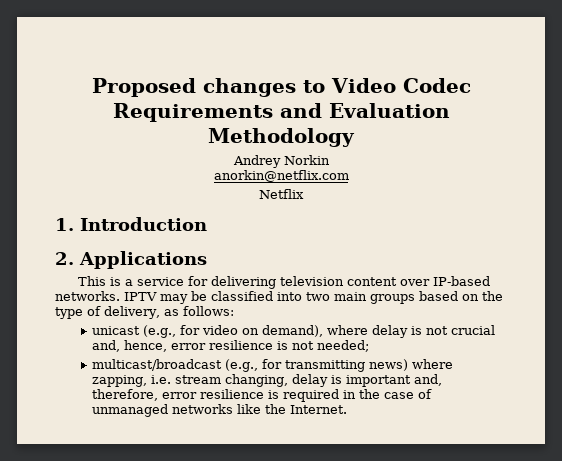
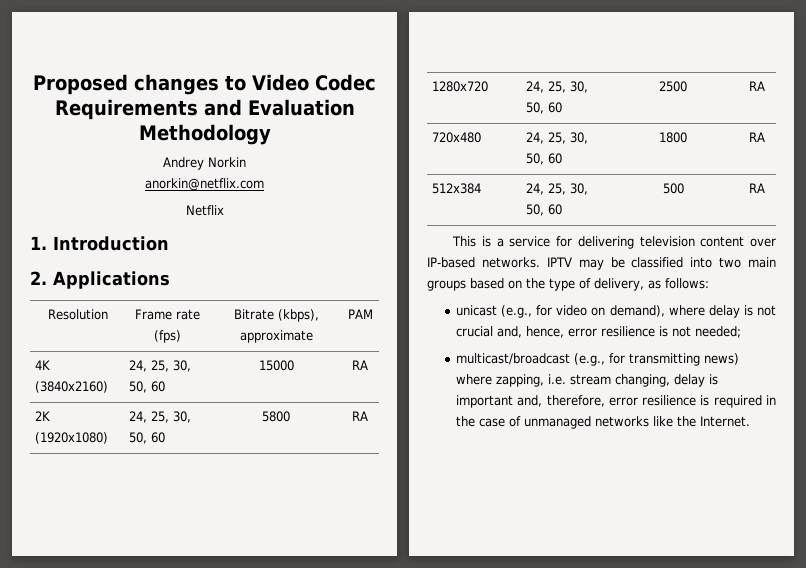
(208, 260) none -> [47,309,108,320] [135,309,200,320] [154,330,181,343] [233,309,319,322] [239,330,313,343] [347,309,373,319] [35,360,51,370] [35,381,109,393] [129,360,192,372] [129,381,166,393] [258,360,294,371] [352,360,368,370] [35,411,51,421] [35,432,109,444] [129,411,192,423] [129,432,166,444] [262,411,290,422] [352,411,368,421] [432,81,489,92] [526,81,589,93] [526,102,563,114] [659,81,687,92] [749,81,765,91] [432,132,482,143] [526,132,589,144] [526,153,563,165] [659,132,687,143] [749,132,765,142] [432,183,482,194] [526,183,589,195] [526,204,563,216] [662,183,684,194] [749,183,765,193] // Resolution | Frame rate (fps) | Bitrate (kbps), approximate | PAM // 4K (3840x2160) | 24, 25, 30, 50, 60 | 15000 | RA // 2K (1920x1080) | 24, 25, 30, 50, 60 | 5800 | RA // 1280x720 | 24, 25, 30, 50, 60 | 2500 | RA // 720x480 | 24, 25, 30, 50, 60 | 1800 | RA // 512x384 | 24, 25, 30, 50, 60 | 500 | RA

